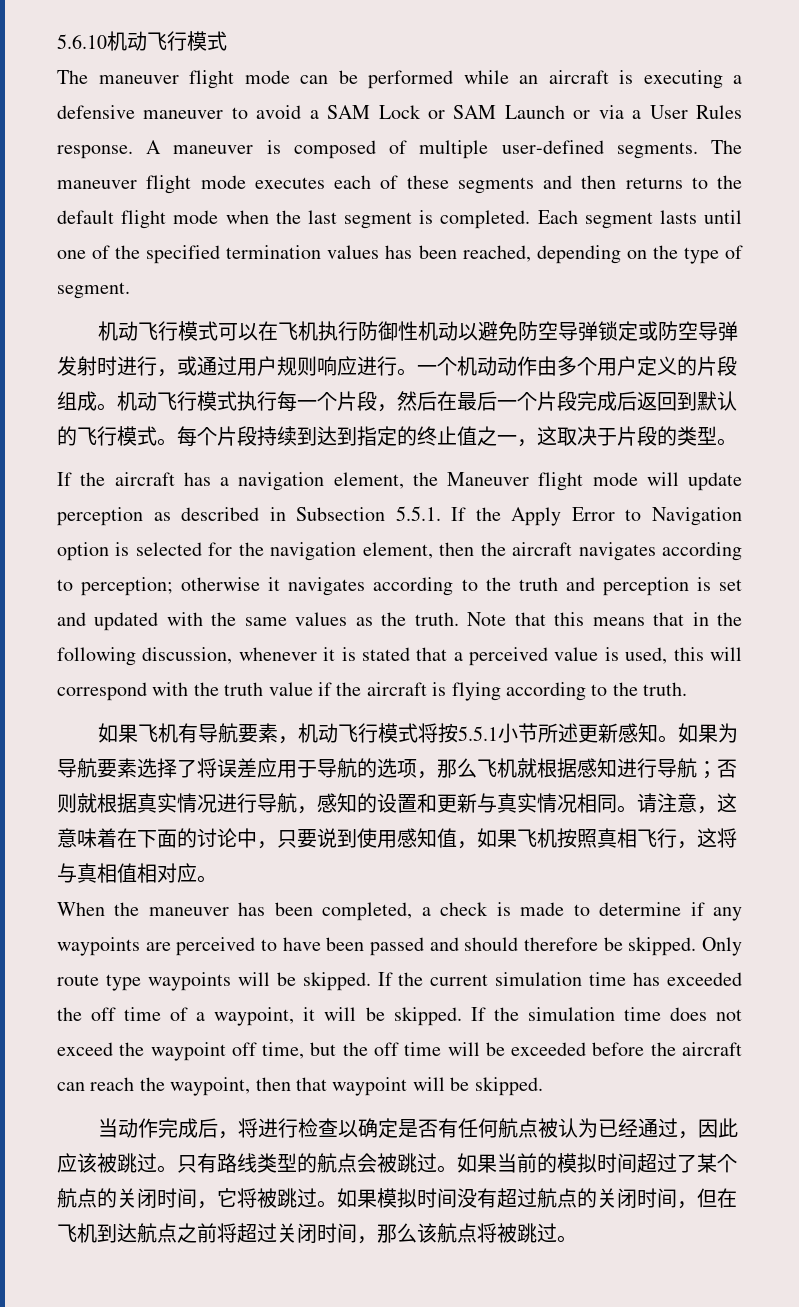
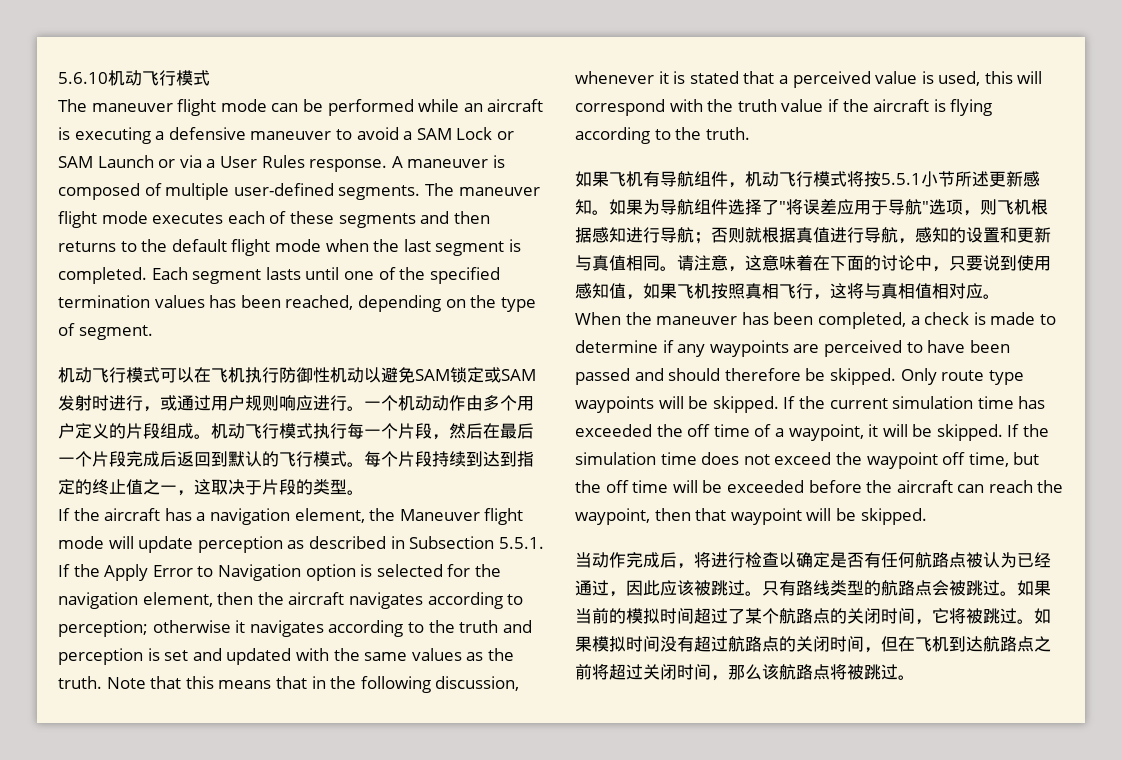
[518,321,739,341] 防空导弹锁定或防空导弹 -> [415,367,536,383] SAM锁定或SAM
[238,723,279,743] 要素 -> [694,171,728,187] 组件
[97,758,197,778] 要素选择了 -> [694,199,786,215] 组件选择了"
[357,758,537,779] 的选项，那么飞机就 -> [922,199,1031,216] "选项，则飞机
[157,793,217,813] 实情况 -> [813,227,830,243] 值
[517,793,577,813] 实情况 -> [609,255,626,271] 值
(519, 1128) none -> [932,552,949,568] 路
(337, 1163) none -> [898,580,915,596] 路
(77, 1198) none -> [796,608,813,624] 路
(557, 1198) none -> [745,636,762,652] 路
(157, 1233) none -> [1000,636,1017,652] 路
(457, 1233) none -> [796,664,813,680] 路

